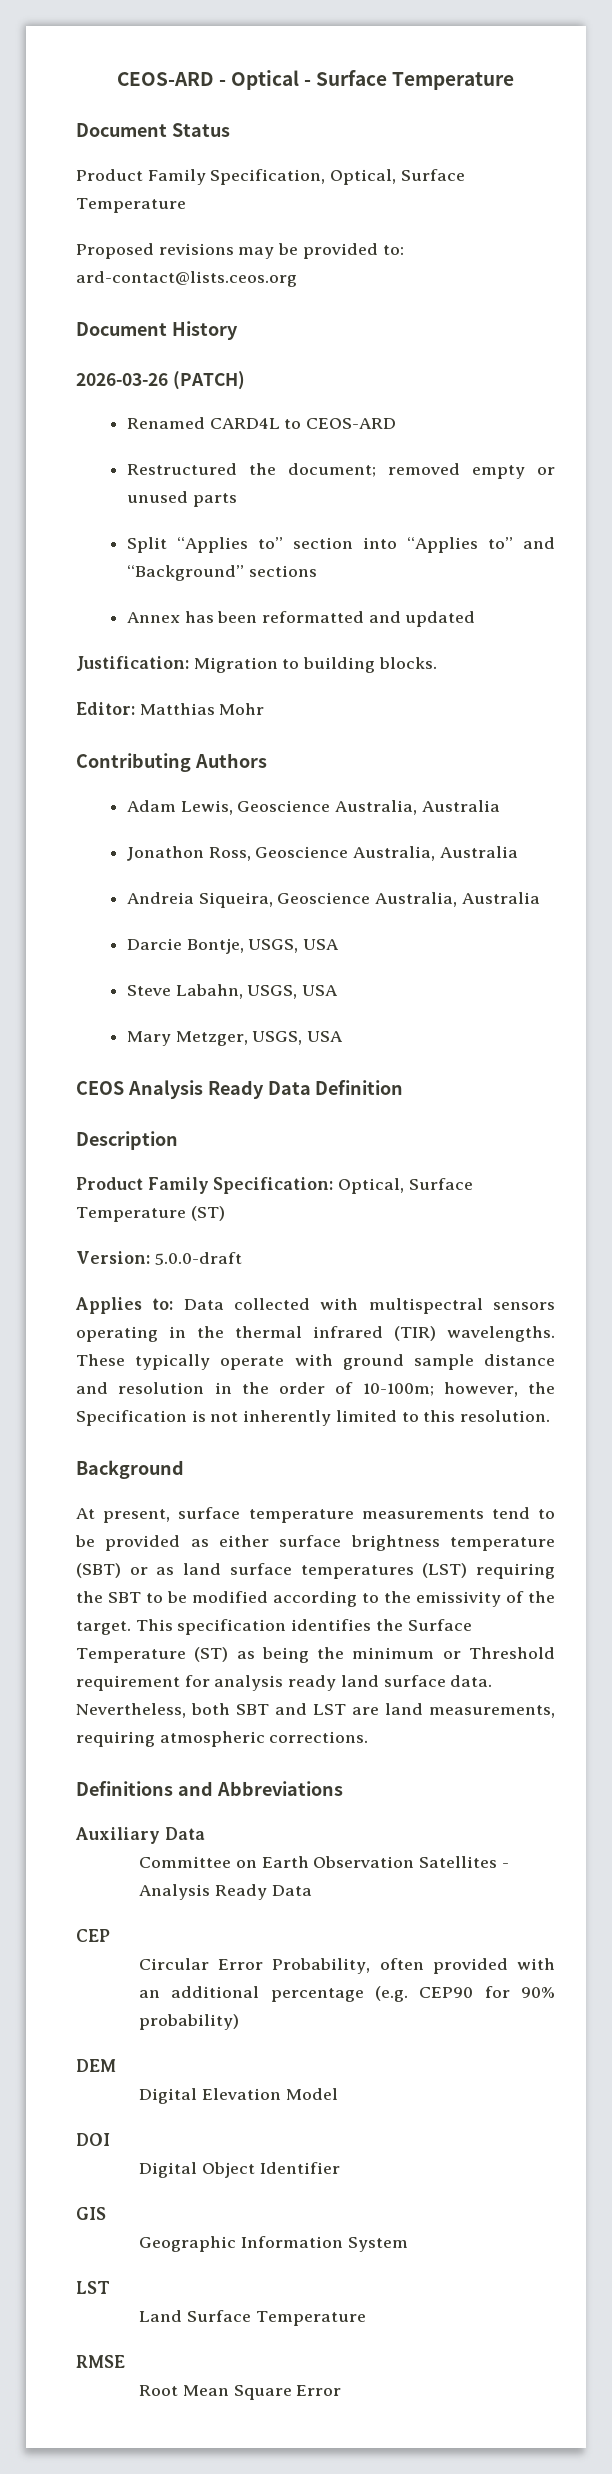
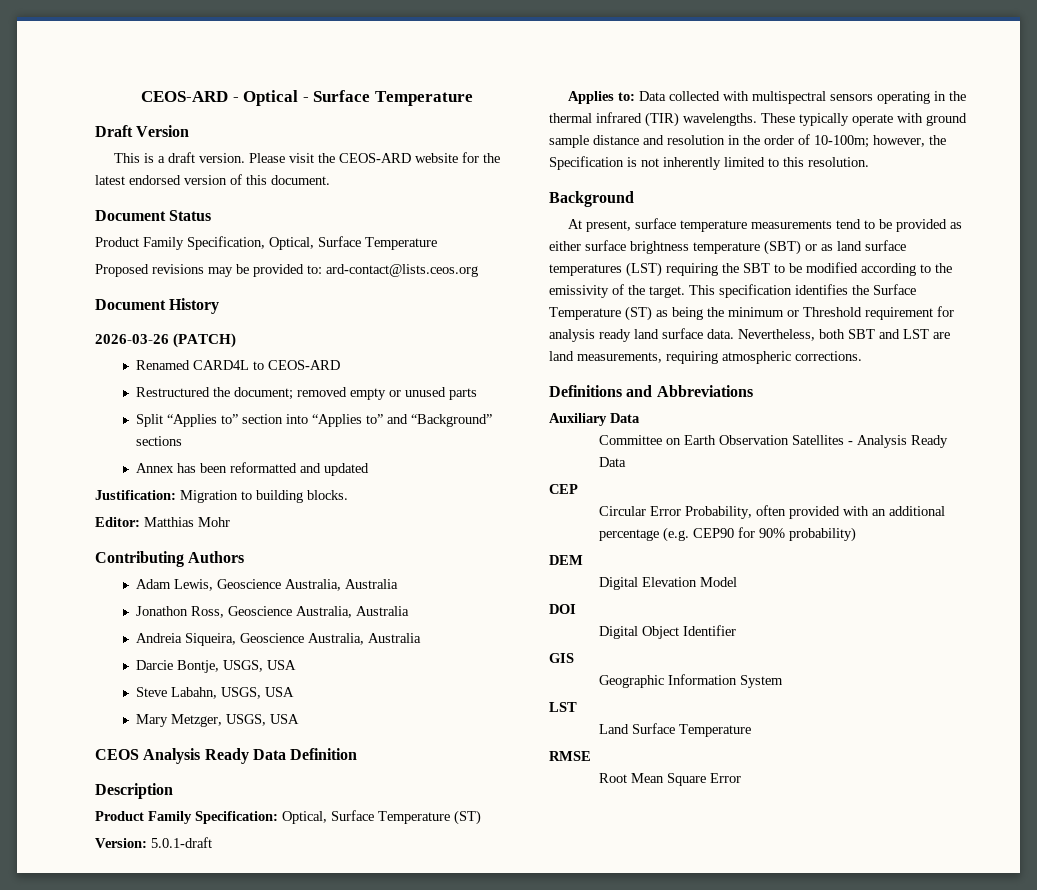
(515, 81) none -> [95,125,190,137] [113,152,500,163] [95,174,330,185] // Draft Version // This is a draft version. Please visit the CEOS-ARD website for the latest endorsed version of this document.
[154,1252,242,1265] 5.0.0-draft -> [151,837,212,848] 5.0.1-draft

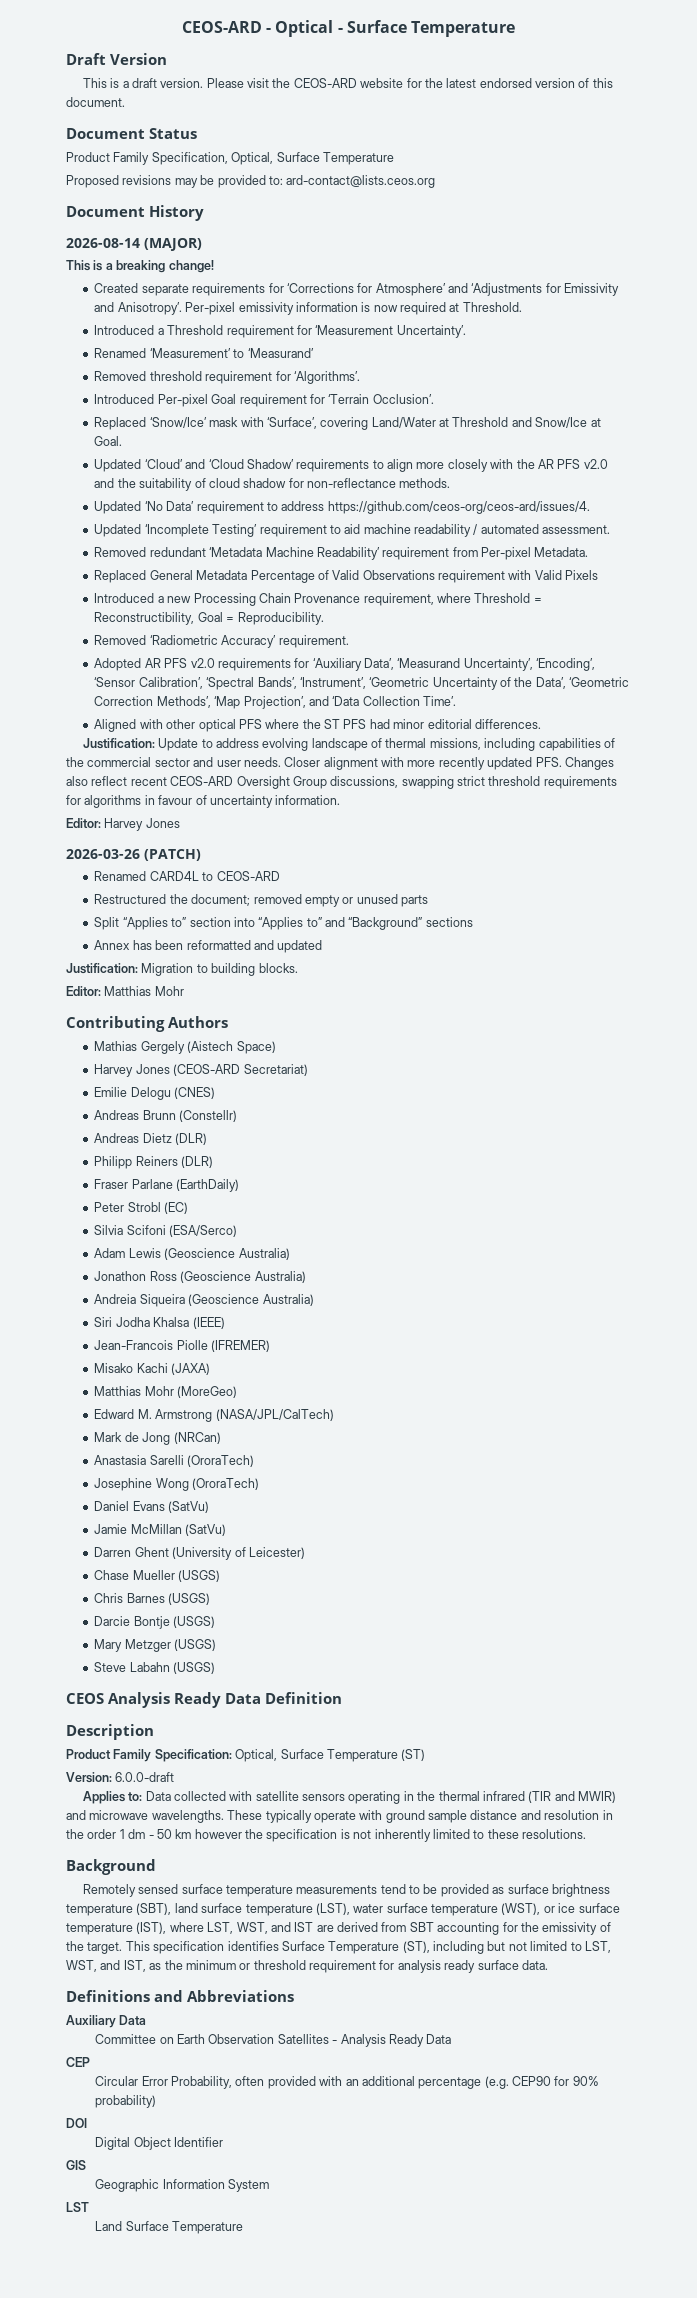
(220, 306) none -> [66,238,202,251] [66,260,214,273] [94,283,620,296] [94,302,522,315] [94,325,466,338] [94,348,314,358] [94,371,360,384] [94,394,434,407] [94,417,601,430] [94,436,123,446] [94,459,608,472] [94,478,451,491] [94,501,590,514] [94,524,611,537] [94,547,589,560] [94,570,599,583] [94,593,542,606] [94,612,324,625] [94,635,349,648] [94,658,596,671] [94,677,630,690] [94,696,457,709] [94,719,541,732] [82,738,615,751] [66,757,614,770] [66,776,617,789] [66,795,341,808] [66,818,180,831] // 2026-08-14 (MAJOR) // This is a breaking change! // Created separate requirements for ‘Corrections for Atmosphere’ and ‘Adjustments for Emissivity and Anisotropy’. Per-pixel emissivity information is now required at Threshold. // Introduced a Threshold requirement for ‘Measurement Uncertainty’. // Renamed ‘Measurement’ to ‘Measurand’ // Removed threshold requirement for ‘Algorithms’. // Introduced Per-pixel Goal requirement for ‘Terrain Occlusion’. // Replaced ‘Snow/Ice’ mask with ‘Surface’, covering Land/Water at Threshold and Snow/Ice at Goal. // Updated ‘Cloud’ and ‘Cloud Shadow’ requirements to align more closely with the AR PFS v2.0 and the suitability of cloud shadow for non-reflectance methods. // Updated ‘No Data’ requirement to address https://github.com/ceos-org/ceos-ard/issues/4. // Updated ‘Incomplete Testing’ requirement to aid machine readability / automated assessment. // Removed redundant ‘Metadata Machine Readability’ requirement from Per-pixel Metadata. // Replaced General Metadata Percentage of Valid Observations requirement with Valid Pixels // Introduced a new Processing Chain Provenance requirement, where Threshold = Reconstructibility, Goal = Reproducibility. // Removed ‘Radiometric Accuracy’ requirement. // Adopted AR PFS v2.0 requirements for ‘Auxiliary Data’, ‘Measurand Uncertainty’, ‘Encoding’, ‘Sensor Calibration’, ‘Spectral Bands’, ‘Instrument’, ‘Geometric Uncertainty of the Data’, ‘Geometric Correction Methods’, ‘Map Projection’, and ‘Data Collection Time’. // Aligned with other optical PFS where the ST PFS had minor editorial differences. // Justification: Update to address evolving landscape of thermal missions, including capabilities of the commercial sector and user needs. Closer alignment with more recently updated PFS. Changes also reflect recent CEOS-ARD Oversight Group discussions, swapping strict threshold requirements for algorithms in favour of uncertainty information. // Editor: Harvey Jones
[136,579,399,591] [136,606,410,618] [136,633,422,646] [136,660,297,673] [136,687,295,699] [136,714,300,727] Adam Lewis, Geoscience Australia, Australia // Jonathon Ross, Geoscience Australia, Australia // Andreia Siqueira, Geoscience Australia, Australia // Darcie Bontje, USGS, USA // Steve Labahn, USGS, USA // Mary Metzger, USGS, USA -> [94,1041,276,1054] [94,1064,308,1077] [94,1087,216,1100] [94,1110,238,1122] [94,1133,208,1145] [94,1156,214,1169] [94,1179,240,1192] [94,1202,189,1214] [94,1225,238,1237] [94,1248,290,1260] [94,1271,306,1283] [94,1294,314,1307] [94,1317,225,1329] [94,1340,271,1352] [94,1363,211,1375] [94,1386,238,1398] [94,1409,334,1422] [94,1432,221,1445] [94,1455,255,1467] [94,1478,260,1491] [94,1501,210,1513] [94,1524,227,1536] [94,1547,305,1560] [94,1570,221,1582] [94,1593,211,1605] [94,1616,216,1629] [94,1639,217,1652] [94,1662,216,1674] Mathias Gergely (Aistech Space) // Harvey Jones (CEOS-ARD Secretariat) // Emilie Delogu (CNES) // Andreas Brunn (Constellr) // Andreas Dietz (DLR) // Philipp Reiners (DLR) // Fraser Parlane (EarthDaily) // Peter Strobl (EC) // Silvia Scifoni (ESA/Serco) // Adam Lewis (Geoscience Australia) // Jonathon Ross (Geoscience Australia) // Andreia Siqueira (Geoscience Australia) // Siri Jodha Khalsa (IEEE) // Jean-Francois Piolle (IFREMER) // Misako Kachi (JAXA) // Matthias Mohr (MoreGeo) // Edward M. Armstrong (NASA/JPL/CalTech) // Mark de Jong (NRCan) // Anastasia Sarelli (OroraTech) // Josephine Wong (OroraTech) // Daniel Evans (SatVu) // Jamie McMillan (SatVu) // Darren Ghent (University of Leicester) // Chase Mueller (USGS) // Chris Barnes (USGS) // Darcie Bontje (USGS) // Mary Metzger (USGS) // Steve Labahn (USGS)
[151,837,212,848] 5.0.1-draft -> [115,1772,175,1782] 6.0.0-draft
[751,91,826,104] multispectral -> [255,1791,299,1801] satellite
[645,112,679,127] (TIR) -> [528,1791,617,1803] [66,1810,149,1820] (TIR and MWIR) and microwave
[798,134,946,148] [549,156,624,170] of 10-100m; however, the Specification -> [119,1829,338,1842] 1 dm - 50 km however the specification
[783,157,869,167] this resolution. -> [487,1829,586,1839] these resolutions.
[567,219,631,232] At present, -> [82,1884,179,1897] Remotely sensed
[549,241,581,251] either -> (505, 1890) none
[764,240,906,255] [549,262,931,277] (SBT) or as land surface temperatures (LST) requiring the SBT to be modified according to -> [136,1903,620,1916] [66,1922,518,1935] (SBT), land surface temperature (LST), water surface temperature (WST), or ice surface temperature (IST), where LST, WST, and IST are derived from SBT accounting for
[852,284,916,295] [549,306,703,321] the Surface Temperature (ST) as being -> [281,1941,611,1954] [66,1960,162,1972] Surface Temperature (ST), including but not limited to LST, WST, and IST, as
[803,307,862,317] Threshold -> [253,1960,306,1970] threshold
[634,329,659,339] land -> (476, 1966) none
[738,329,950,341] [549,351,862,364] Nevertheless, both SBT and LST are land measurements, requiring atmospheric corrections. -> (548, 1965) none
[549,555,583,565] [599,577,738,590] // DEM // Digital Elevation Model -> (157, 2101) none
[549,751,591,761] [599,773,742,786] // RMSE // Root Mean Square Error -> (244, 2227) none

